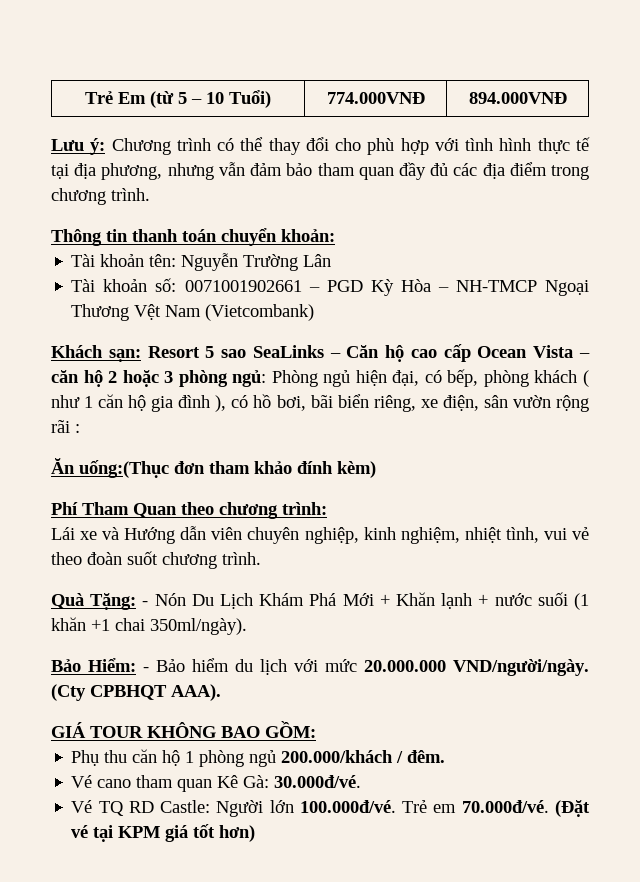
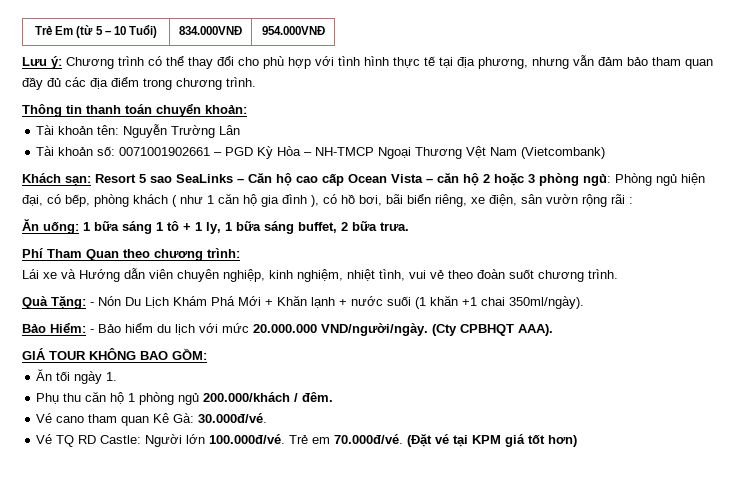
[326,92,425,104] [468,92,567,104] 774.000VNĐ | 894.000VNĐ -> [179,26,242,35] [261,26,325,35] 834.000VNĐ | 954.000VNĐ
[79,460,376,478] uống:(Thục đơn tham khảo đính kèm) -> [43,221,409,234] uống: 1 bữa sáng 1 tô + 1 ly, 1 bữa sáng buffet, 2 bữa trưa.
(316, 729) none -> [36,369,118,384] // Ăn tối ngày 1.

